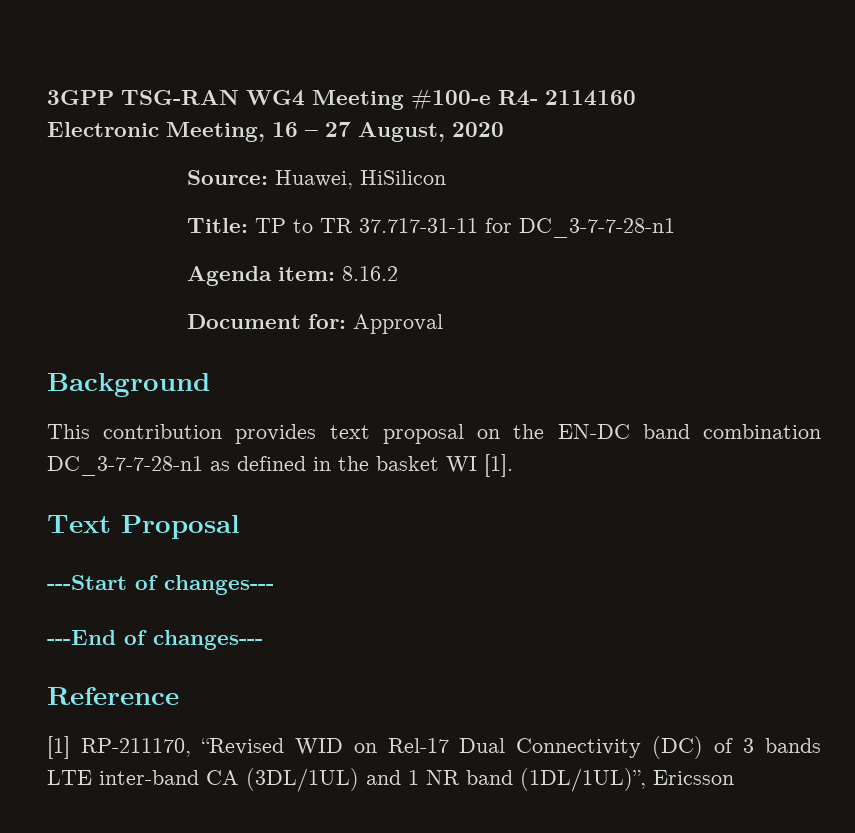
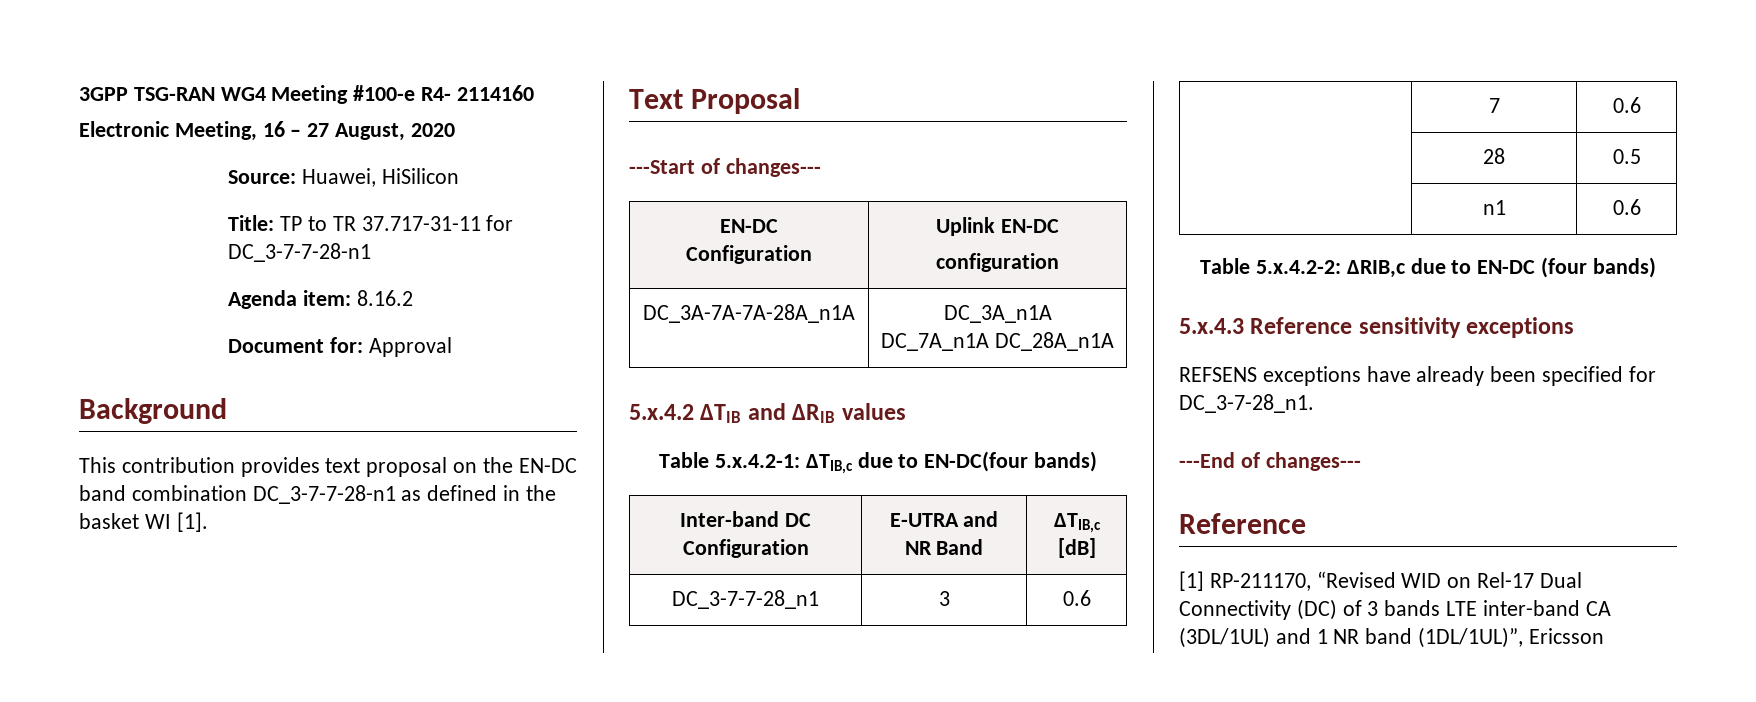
(274, 585) none -> [720,219,778,233] [686,245,812,264] [936,217,1059,236] [936,253,1059,272] [643,304,855,323] [943,305,1052,323] [881,332,1114,351] [629,403,906,423] [659,451,1097,474] [680,511,811,527] [682,539,809,558] [889,511,999,527] [904,539,984,555] [1053,513,1101,533] [1057,538,1096,558] [672,590,819,609] [938,591,950,606] [1062,590,1091,606] [1488,98,1500,113] [1612,97,1641,113] [1483,148,1505,164] [1612,149,1641,164] [1482,200,1506,215] [1612,199,1641,215] [1200,257,1656,278] [1179,317,1575,338] [1179,366,1656,386] [1179,394,1314,413] // EN-DC // Configuration | Uplink EN-DC // configuration // DC_3A-7A-7A-28A_n1A | DC_3A_n1A // DC_7A_n1A DC_28A_n1A // 5.x.4.2 ∆TIB and ∆RIB values // Table 5.x.4.2-1: ΔTIB,c due to EN-DC(four bands) // Inter-band DC Configuration | E-UTRA and NR Band | ΔTIB,c [dB] // DC_3-7-7-28_n1 | 3 | 0.6 // | 7 | 0.6 // | 28 | 0.5 // | n1 | 0.6 // Table 5.x.4.2-2: ΔRIB,c due to EN-DC (four bands) // 5.x.4.3 Reference sensitivity exceptions // REFSENS exceptions have already been specified for DC_3-7-28_n1.

